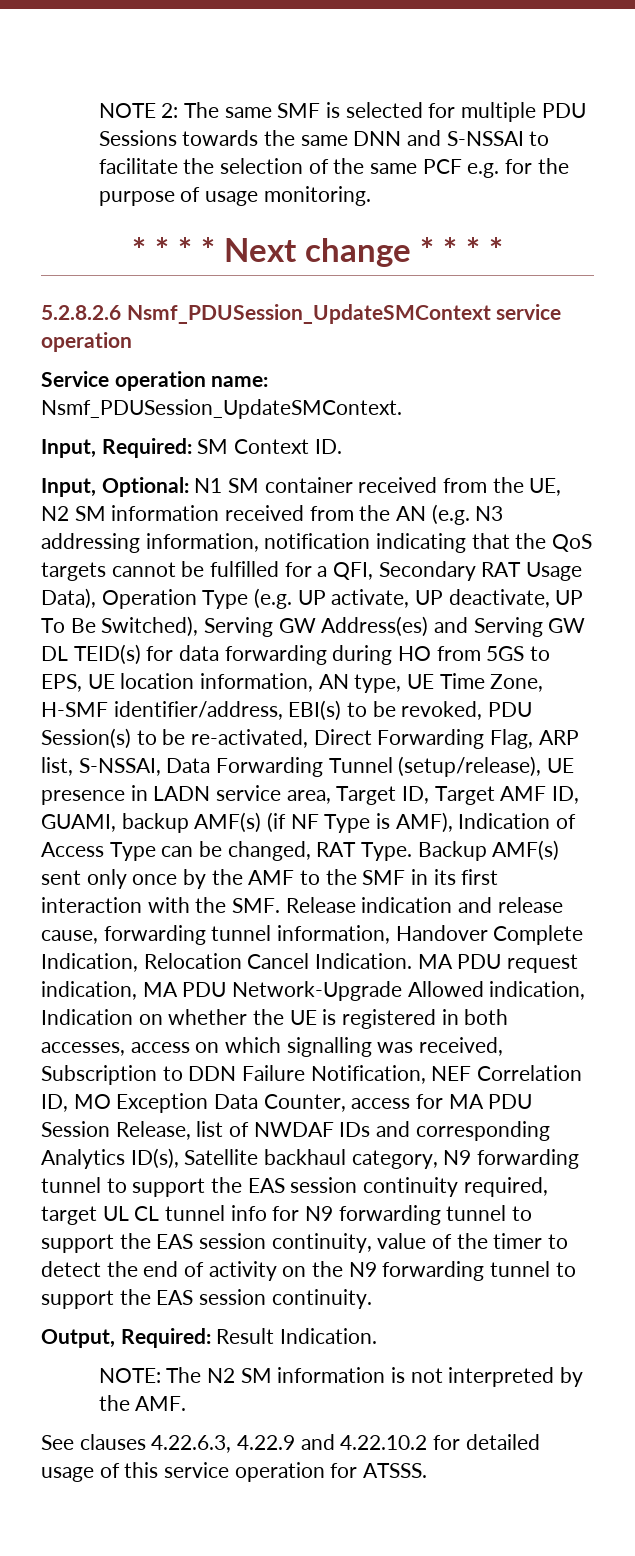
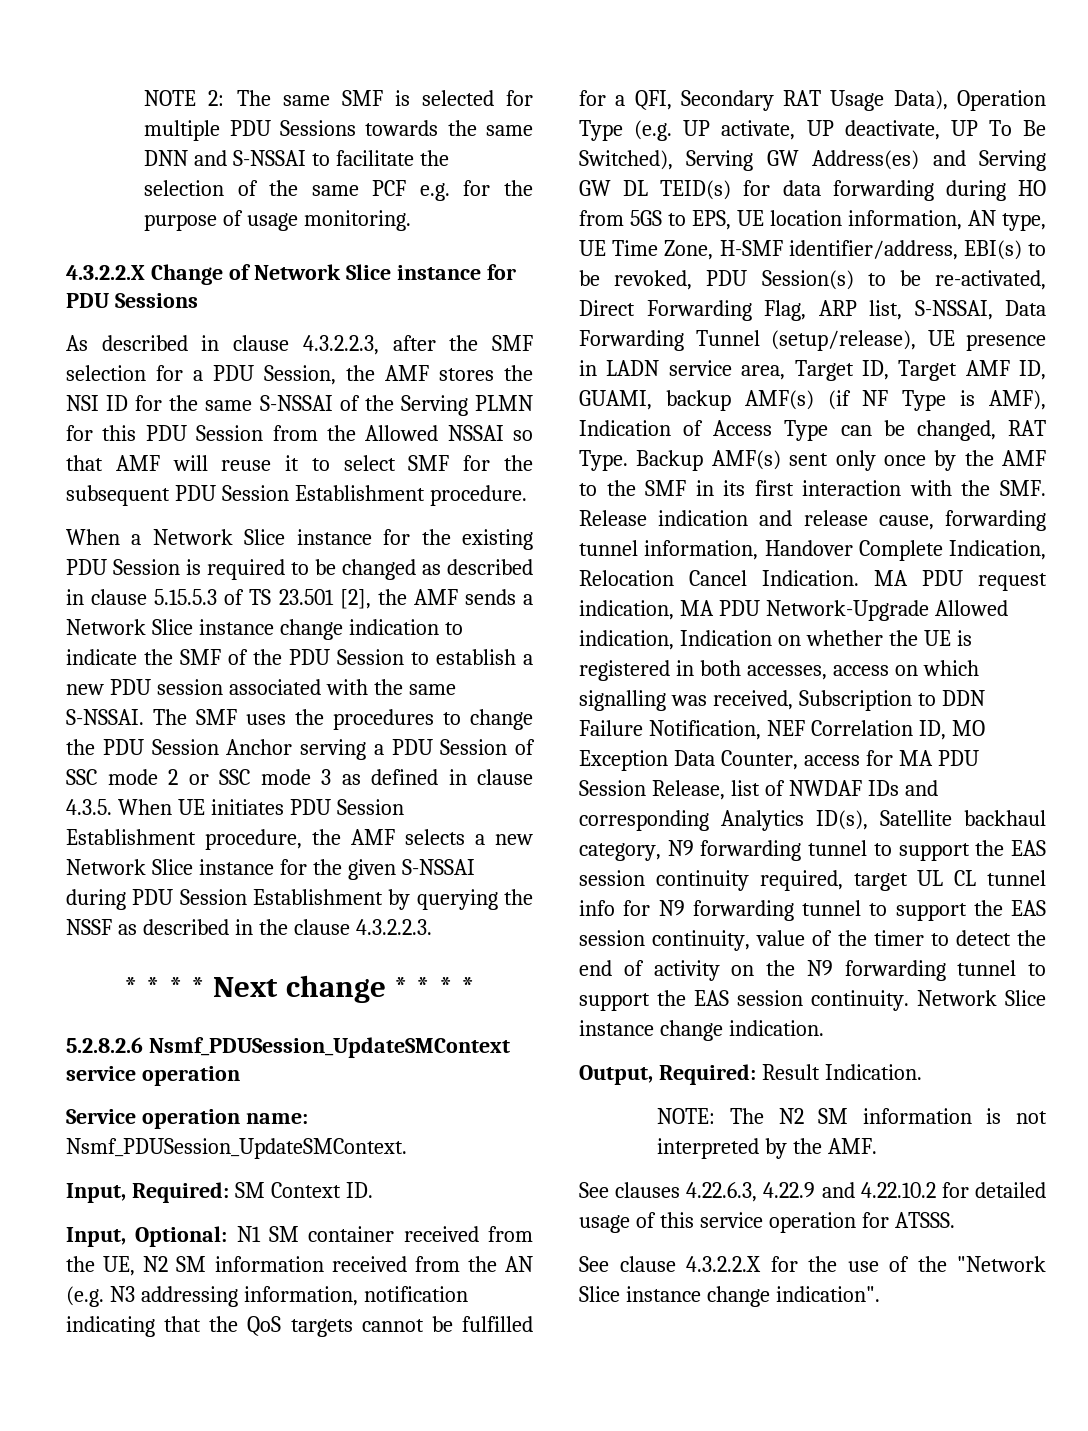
(371, 196) none -> [66,264,516,285] [66,293,198,308] [66,335,533,355] [66,365,533,385] [66,395,533,416] [66,425,533,441] [66,455,533,471] [66,485,527,506] [66,529,533,550] [66,559,533,580] [66,589,534,609] [66,619,463,640] [66,649,533,665] [66,679,456,695] [66,709,533,730] [66,739,535,760] [66,769,533,785] [66,799,404,815] [66,829,533,850] [66,859,475,880] [66,889,533,910] [66,919,432,935] // 4.3.2.2.X Change of Network Slice instance for PDU Sessions // As described in clause 4.3.2.2.3, after the SMF selection for a PDU Session, the AMF stores the NSI ID for the same S-NSSAI of the Serving PLMN for this PDU Session from the Allowed NSSAI so that AMF will reuse it to select SMF for the subsequent PDU Session Establishment procedure. // When a Network Slice instance for the existing PDU Session is required to be changed as described in clause 5.15.5.3 of TS 23.501 [2], the AMF sends a Network Slice instance change indication to indicate the SMF of the PDU Session to establish a new PDU session associated with the same S-NSSAI. The SMF uses the procedures to change the PDU Session Anchor serving a PDU Session of SSC mode 2 or SSC mode 3 as defined in clause 4.3.5. When UE initiates PDU Session Establishment procedure, the AMF selects a new Network Slice instance for the given S-NSSAI during PDU Session Establishment by querying the NSSF as described in the clause 4.3.2.2.3.
(372, 1299) none -> [917,990,1046,1006] [579,1020,824,1041] Network Slice instance change indication.
(428, 1470) none -> [579,1256,1046,1272] [579,1286,880,1307] // See clause 4.3.2.2.X for the use of the "Network Slice instance change indication".

